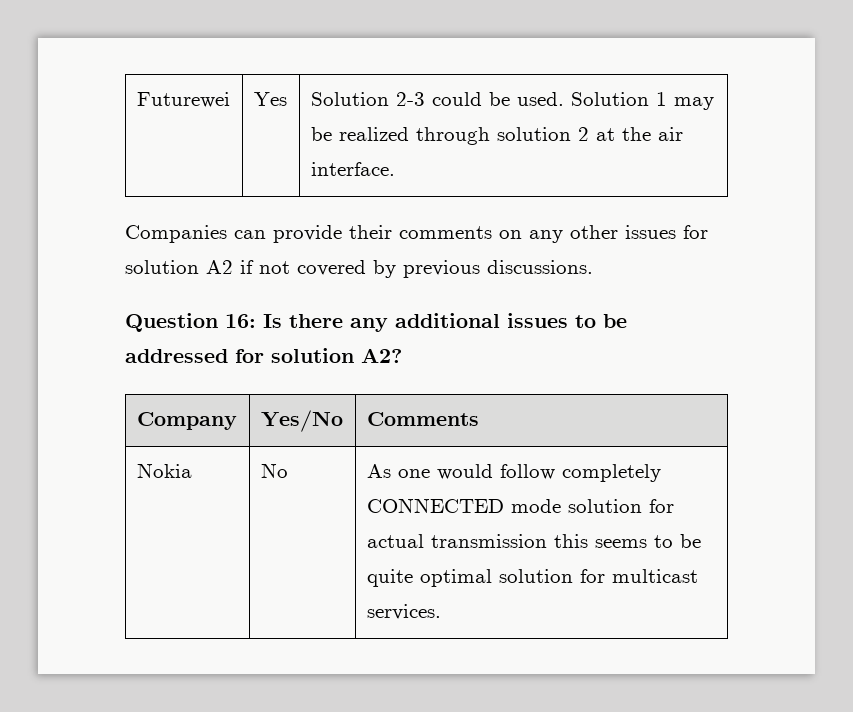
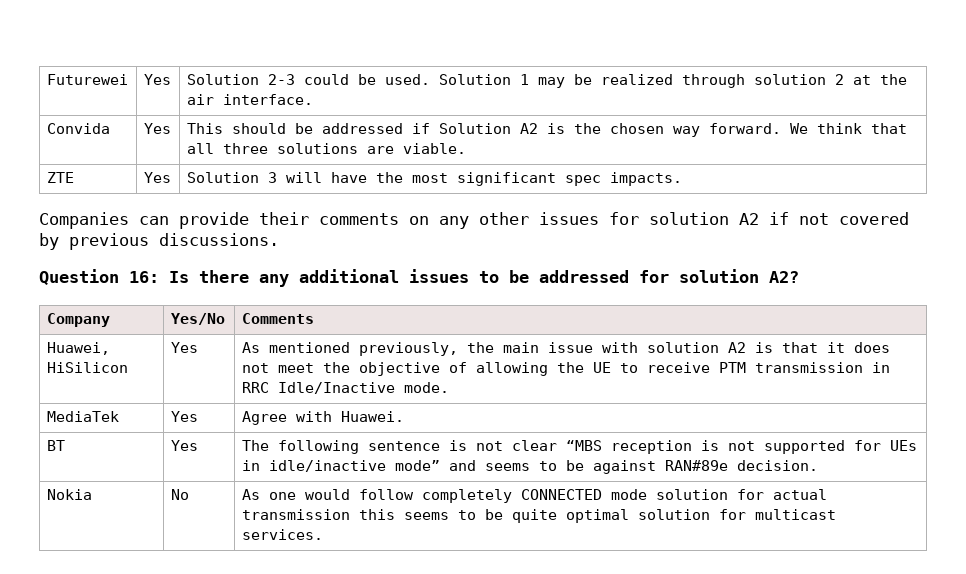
(395, 169) none -> [46,123,110,134] [143,123,171,134] [186,123,907,137] [186,143,466,154] [46,172,74,183] [143,172,171,183] [186,172,682,186] // Convida | Yes | This should be addressed if Solution A2 is the chosen way forward. We think that all three solutions are viable. // ZTE | Yes | Solution 3 will have the most significant spec impacts.
(479, 419) none -> [46,342,110,355] [46,362,128,373] [170,342,198,353] [241,342,890,356] [241,362,890,376] [241,382,449,394] [46,411,119,422] [170,411,198,422] [241,411,404,425] [46,440,65,451] [170,440,198,451] [241,440,917,454] [241,460,818,474] // Huawei, HiSilicon | Yes | As mentioned previously, the main issue with solution A2 is that it does not meet the objective of allowing the UE to receive PTM transmission in RRC Idle/Inactive mode. // MediaTek | Yes | Agree with Huawei. // BT | Yes | The following sentence is not clear “MBS reception is not supported for UEs in idle/inactive mode” and seems to be against RAN#89e decision.

